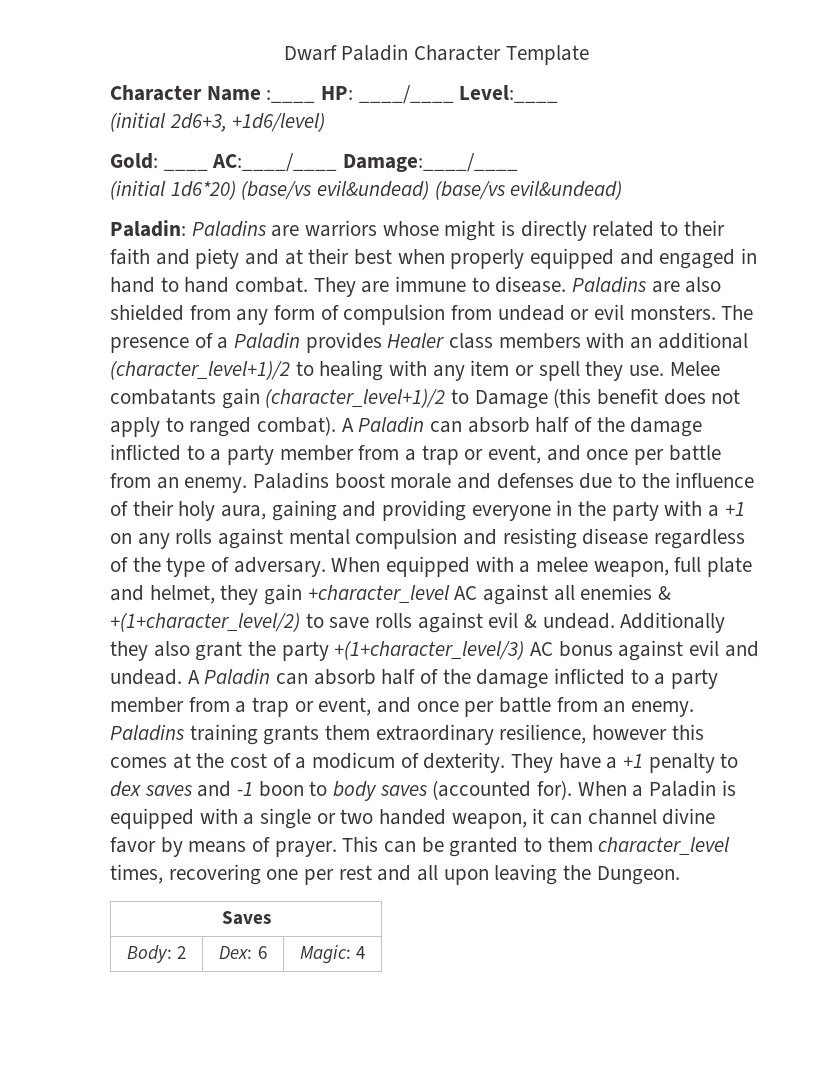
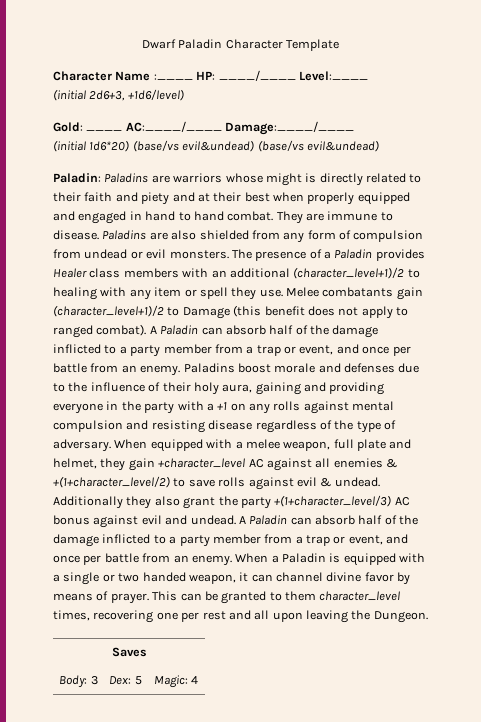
[110,724,704,745] [110,752,739,773] [110,780,573,801] Paladins training grants them extraordinary resilience, however this comes at the cost of a modicum of dexterity. They have a +1 penalty to dex saves and -1 boon to body saves (accounted for). -> (232, 560) none
[177,946,187,959] 2 -> [90,676,98,685] 3
[257,946,267,959] 6 -> [134,676,142,685] 5

